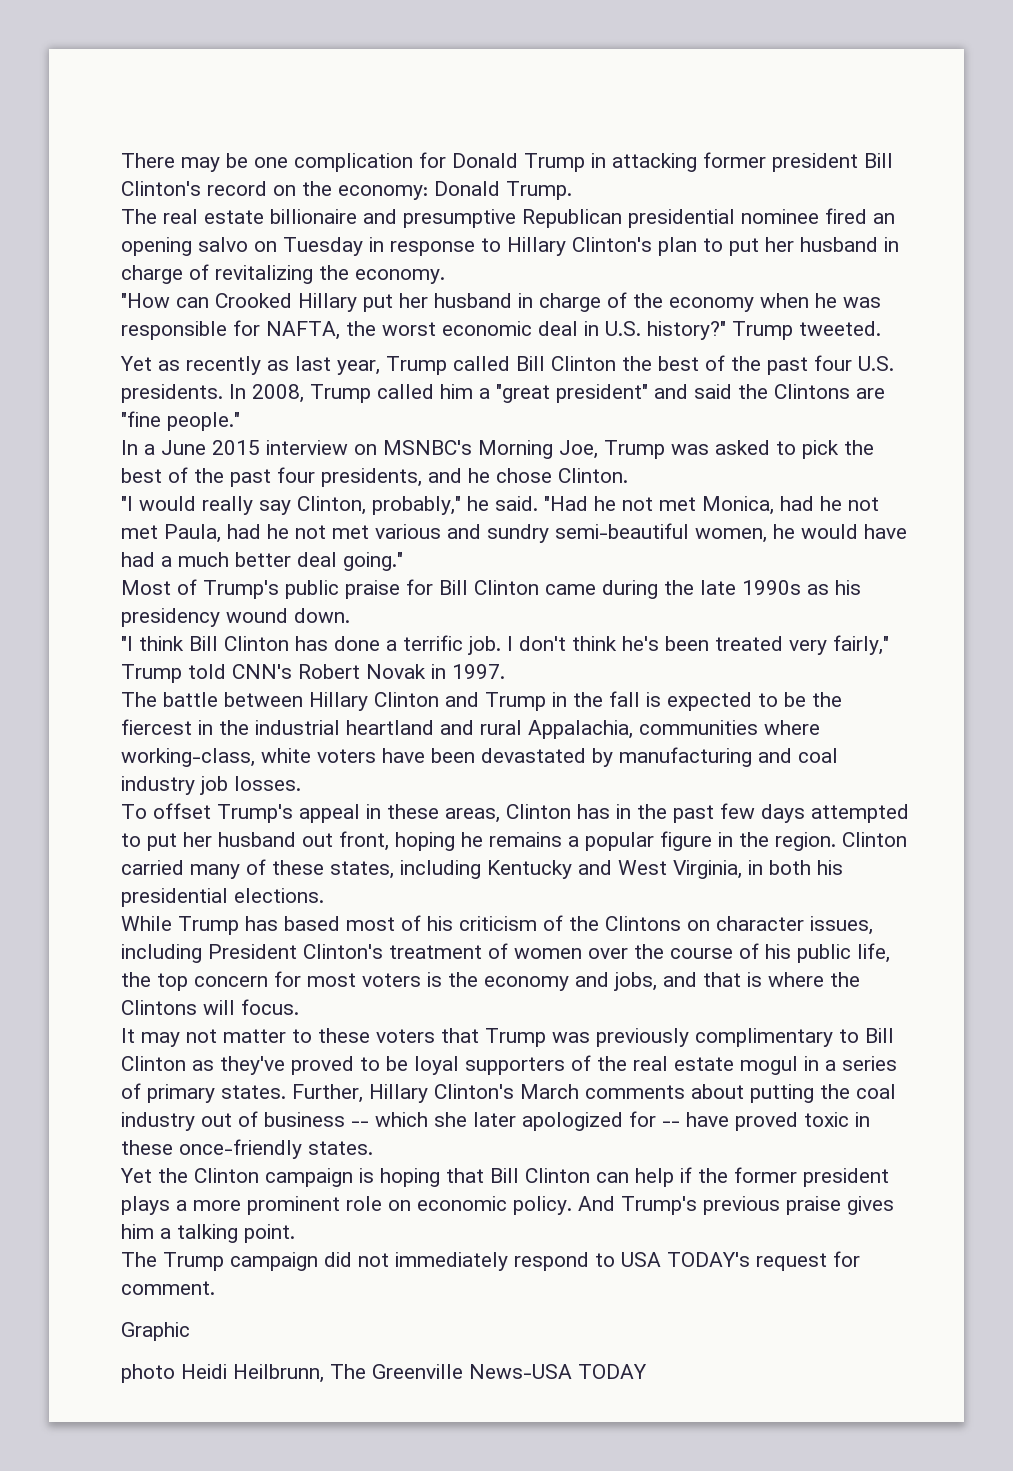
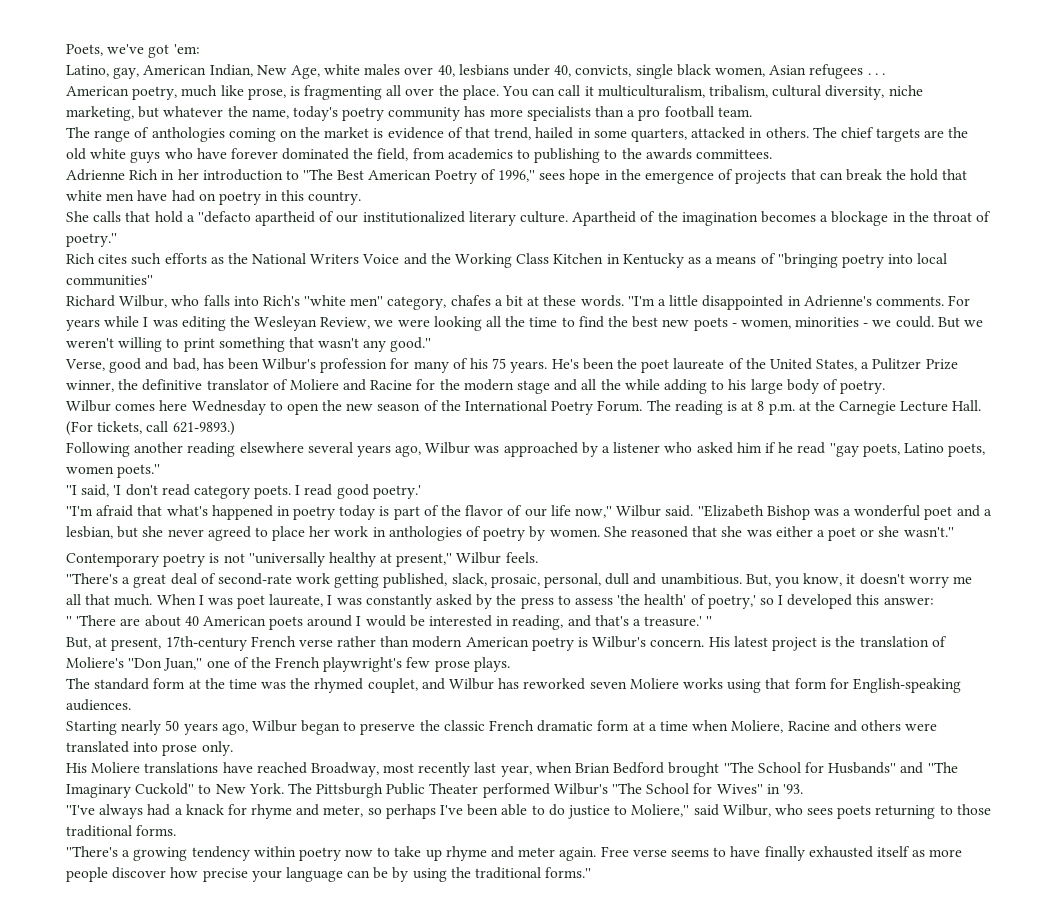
[121,152,893,172] [121,181,572,200] [121,208,895,228] [121,237,899,256] [121,264,445,284] [121,292,881,312] [121,320,881,340] [120,355,894,375] [121,384,885,403] [121,411,240,431] [121,440,874,459] [121,467,628,487] [121,496,879,515] [121,523,907,543] [121,552,403,571] [121,579,861,599] [121,608,350,627] [121,635,889,655] [121,664,505,683] [121,691,842,711] [121,719,820,739] [121,747,838,767] [121,776,301,795] [121,803,909,823] [121,831,907,851] [121,859,843,879] [121,888,324,907] [121,915,873,935] [121,943,890,963] [121,971,860,991] [121,999,299,1015] [121,1028,894,1047] [121,1055,897,1075] [121,1083,896,1103] [121,1111,870,1131] [121,1139,373,1159] [120,1167,889,1187] [121,1196,894,1215] [121,1224,295,1243] [121,1251,860,1271] [121,1281,215,1295] [121,1322,190,1341] [121,1364,647,1383] There may be one complication for Donald Trump in attacking former president Bill Clinton's record on the economy: Donald Trump. // The real estate billionaire and presumptive Republican presidential nominee fired an opening salvo on Tuesday in response to Hillary Clinton's plan to put her husband in charge of revitalizing the economy. // "How can Crooked Hillary put her husband in charge of the economy when he was responsible for NAFTA, the worst economic deal in U.S. history?" Trump tweeted. // Yet as recently as last year, Trump called Bill Clinton the best of the past four U.S. presidents. In 2008, Trump called him a "great president" and said the Clintons are "fine people." // In a June 2015 interview on MSNBC's Morning Joe, Trump was asked to pick the best of the past four presidents, and he chose Clinton. // "I would really say Clinton, probably," he said. "Had he not met Monica, had he not met Paula, had he not met various and sundry semi-beautiful women, he would have had a much better deal going." // Most of Trump's public praise for Bill Clinton came during the late 1990s as his presidency wound down. // "I think Bill Clinton has done a terrific job. I don't think he's been treated very fairly," Trump told CNN's Robert Novak in 1997. // The battle between Hillary Clinton and Trump in the fall is expected to be the fiercest in the industrial heartland and rural Appalachia, communities where working-class, white voters have been devastated by manufacturing and coal industry job losses. // To offset Trump's appeal in these areas, Clinton has in the past few days attempted to put her husband out front, hoping he remains a popular figure in the region. Clinton carried many of these states, including Kentucky and West Virginia, in both his presidential elections. // While Trump has based most of his criticism of the Clintons on character issues, including President Clinton's treatment of women over the course of his public life, the top concern for most voters is the economy and jobs, and that is where the Clintons will focus. // It may not matter to these voters that Trump was previously complimentary to Bill Clinton as they've proved to be loyal supporters of the real estate mogul in a series of primary states. Further, Hillary Clinton's March comments about putting the coal industry out of business -- which she later apologized for -- have proved toxic in these once-friendly states. // Yet the Clinton campaign is hoping that Bill Clinton can help if the former president plays a more prominent role on economic policy. And Trump's previous praise gives him a talking point. // The Trump campaign did not immediately respond to USA TODAY's request for comment. // Graphic // photo Heidi Heilbrunn, The Greenville News-USA TODAY -> [66,44,200,58] [66,64,885,79] [66,85,923,100] [66,106,752,121] [66,127,969,142] [66,148,772,163] [66,169,968,184] [66,190,362,205] [66,211,992,226] [66,233,117,247] [66,253,948,268] [66,275,153,286] [66,295,971,310] [66,316,983,331] [66,337,432,352] [65,358,958,373] [66,379,886,394] [66,400,982,415] [66,421,235,436] [66,442,986,457] [66,464,161,478] [66,484,421,499] [66,505,992,520] [66,526,954,541] [66,552,538,567] [66,573,972,588] [66,594,934,609] [66,615,713,630] [66,636,947,651] [66,657,510,672] [66,678,961,693] [66,699,131,711] [66,720,938,735] [66,741,233,756] [66,762,958,777] [66,783,803,798] [66,804,991,819] [66,825,177,837] [66,846,963,861] [66,867,592,882] Poets, we've got 'em: // Latino, gay, American Indian, New Age, white males over 40, lesbians under 40, convicts, single black women, Asian refugees . . . // American poetry, much like prose, is fragmenting all over the place. You can call it multiculturalism, tribalism, cultural diversity, niche marketing, but whatever the name, today's poetry community has more specialists than a pro football team. // The range of anthologies coming on the market is evidence of that trend, hailed in some quarters, attacked in others. The chief targets are the old white guys who have forever dominated the field, from academics to publishing to the awards committees. // Adrienne Rich in her introduction to ''The Best American Poetry of 1996,'' sees hope in the emergence of projects that can break the hold that white men have had on poetry in this country. // She calls that hold a ''defacto apartheid of our institutionalized literary culture. Apartheid of the imagination becomes a blockage in the throat of poetry.'' // Rich cites such efforts as the National Writers Voice and the Working Class Kitchen in Kentucky as a means of ''bringing poetry into local communities'' // Richard Wilbur, who falls into Rich's ''white men'' category, chafes a bit at these words. ''I'm a little disappointed in Adrienne's comments. For years while I was editing the Wesleyan Review, we were looking all the time to find the best new poets - women, minorities - we could. But we weren't willing to print something that wasn't any good.'' // Verse, good and bad, has been Wilbur's profession for many of his 75 years. He's been the poet laureate of the United States, a Pulitzer Prize winner, the definitive translator of Moliere and Racine for the modern stage and all the while adding to his large body of poetry. // Wilbur comes here Wednesday to open the new season of the International Poetry Forum. The reading is at 8 p.m. at the Carnegie Lecture Hall. (For tickets, call 621-9893.) // Following another reading elsewhere several years ago, Wilbur was approached by a listener who asked him if he read ''gay poets, Latino poets, women poets.'' // ''I said, 'I don't read category poets. I read good poetry.' // ''I'm afraid that what's happened in poetry today is part of the flavor of our life now,'' Wilbur said. ''Elizabeth Bishop was a wonderful poet and a lesbian, but she never agreed to place her work in anthologies of poetry by women. She reasoned that she was either a poet or she wasn't.'' // Contemporary poetry is not ''universally healthy at present,'' Wilbur feels. // ''There's a great deal of second-rate work getting published, slack, prosaic, personal, dull and unambitious. But, you know, it doesn't worry me all that much. When I was poet laureate, I was constantly asked by the press to assess 'the health' of poetry,' so I developed this answer: // '' 'There are about 40 American poets around I would be interested in reading, and that's a treasure.' '' // But, at present, 17th-century French verse rather than modern American poetry is Wilbur's concern. His latest project is the translation of Moliere's ''Don Juan,'' one of the French playwright's few prose plays. // The standard form at the time was the rhymed couplet, and Wilbur has reworked seven Moliere works using that form for English-speaking audiences. // Starting nearly 50 years ago, Wilbur began to preserve the classic French dramatic form at a time when Moliere, Racine and others were translated into prose only. // His Moliere translations have reached Broadway, most recently last year, when Brian Bedford brought ''The School for Husbands'' and ''The Imaginary Cuckold'' to New York. The Pittsburgh Public Theater performed Wilbur's ''The School for Wives'' in '93. // ''I've always had a knack for rhyme and meter, so perhaps I've been able to do justice to Moliere,'' said Wilbur, who sees poets returning to those traditional forms. // ''There's a growing tendency within poetry now to take up rhyme and meter again. Free verse seems to have finally exhausted itself as more people discover how precise your language can be by using the traditional forms.''

